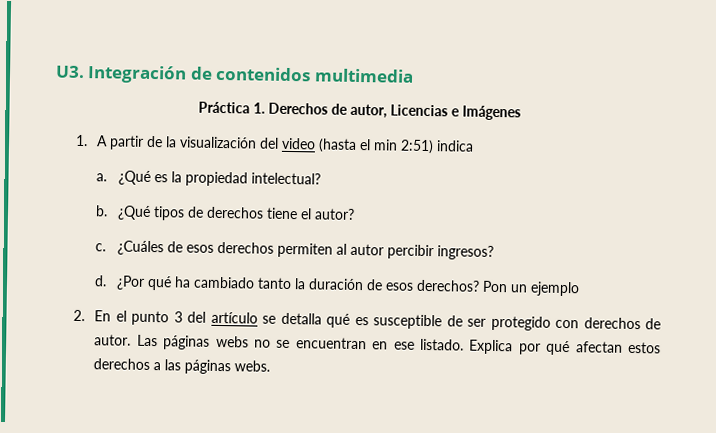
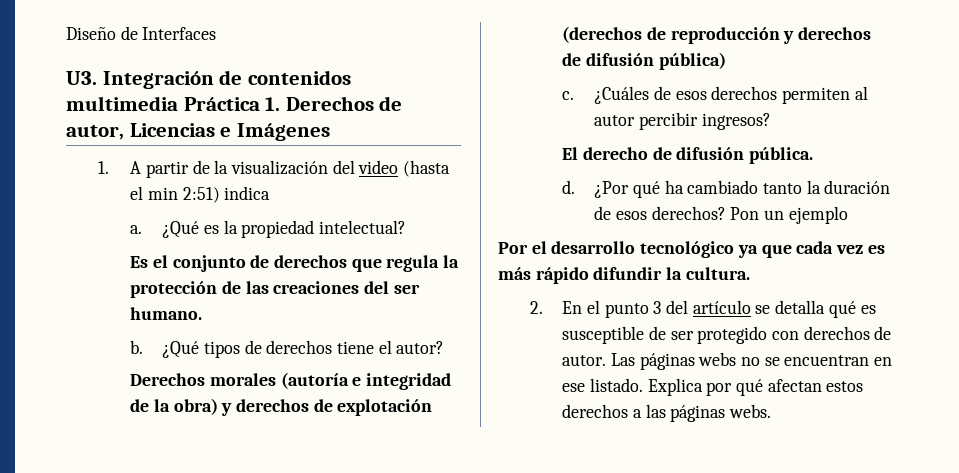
(55, 72) none -> [66,26,217,40] Diseño de Interfaces //
(414, 75) // -> (178, 103) none
(321, 178) none -> [130,255,460,272] [130,281,420,298] [130,307,203,320] // Es el conjunto de derechos que regula la protección de las creaciones del ser humano.
(355, 214) none -> [130,372,451,390] [130,398,433,416] [562,26,871,44] [562,52,726,70] // Derechos morales (autoría e integridad de la obra) y derechos de explotación (derechos de reproducción y derechos de difusión pública)
(494, 252) none -> [562,147,813,164] // El derecho de difusión pública.
(580, 289) none -> [498,241,885,258] [498,267,750,284] // Por el desarrollo tecnológico ya que cada vez es más rápido difundir la cultura.

